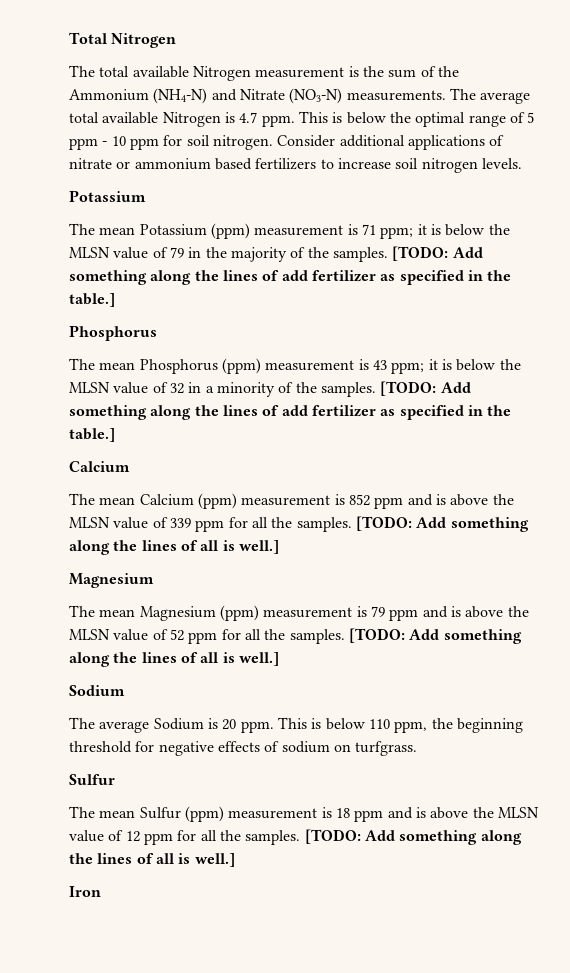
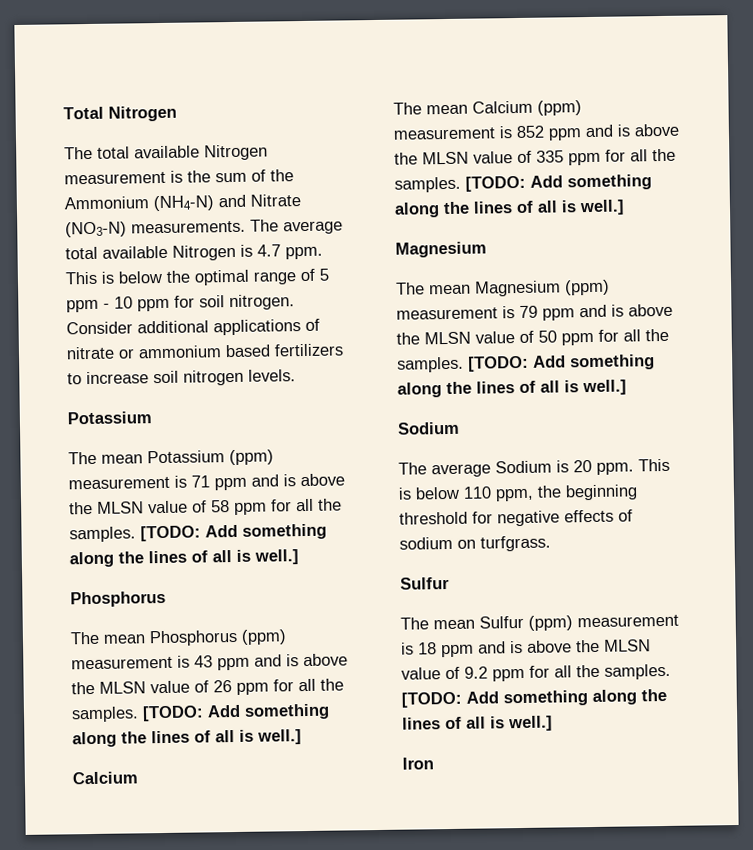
[380,224,510,239] [69,246,483,262] [69,270,512,285] [69,293,115,307] ppm; it is below the MLSN value of 79 in the majority of the samples. [TODO: Add something along the lines of add fertilizer as specified in the table.] -> [214,473,345,491] [69,498,342,515] [69,523,327,543] [69,549,299,568] ppm and is above the MLSN value of 58 ppm for all the samples. [TODO: Add something along the lines of all is well.]
[391,359,521,374] [69,381,471,397] [69,405,512,420] [69,428,115,442] ppm; it is below the MLSN value of 32 in a minority of the samples. [TODO: Add something along the lines of add fertilizer as specified in the table.] -> [217,653,348,671] [71,678,344,695] [71,703,330,723] [72,729,302,748] ppm and is above the MLSN value of 26 ppm for all the samples. [TODO: Add something along the lines of all is well.]
[169,518,191,528] 339 -> [536,150,564,163] 335
[169,629,184,641] 52 -> [538,330,557,343] 50
[125,831,140,842] 12 -> [464,666,488,679] 9.2

